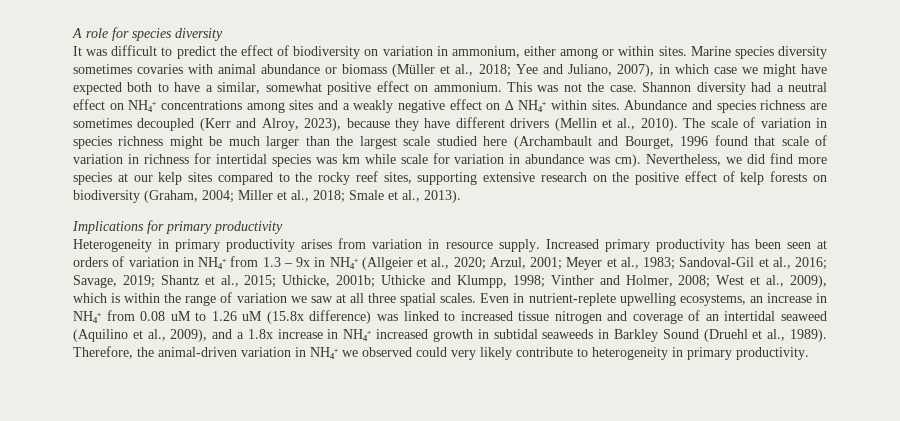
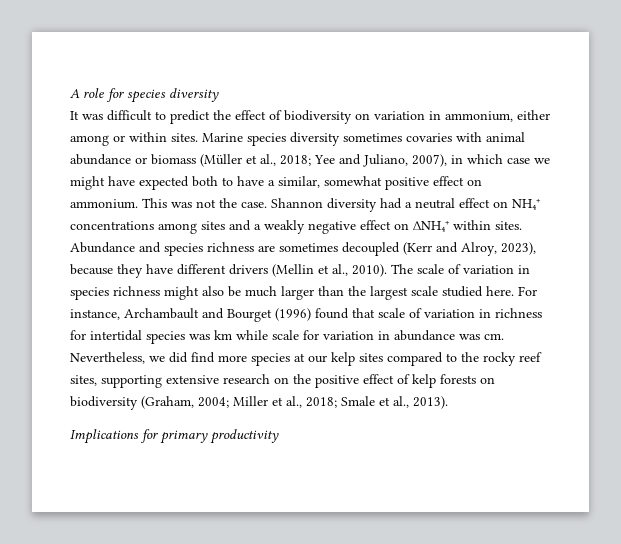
[504,100,547,112] ∆ NH₄⁺ -> [413,220,449,232] ∆NH₄⁺
(203, 142) none -> [202,286,224,296] also
[483,136,709,149] here (Archambault and Bourget, 1996 -> [486,286,537,296] [70,308,311,322] here. For instance, Archambault and Bourget (1996)
[615,154,642,167] cm). -> [484,333,504,340] cm.
[73,238,827,252] [73,256,827,270] [73,275,828,288] [73,292,827,306] [73,310,827,324] [73,329,828,342] [73,346,809,360] // Heterogeneity in primary productivity arises from variation in resource supply. Increased primary productivity has been seen at orders of variation in NH₄⁺ from 1.3 – 9x in NH₄⁺ (Allgeier et al., 2020; Arzul, 2001; Meyer et al., 1983; Sandoval-Gil et al., 2016; Savage, 2019; Shantz et al., 2015; Uthicke, 2001b; Uthicke and Klumpp, 1998; Vinther and Holmer, 2008; West et al., 2009), which is within the range of variation we saw at all three spatial scales. Even in nutrient-replete upwelling ecosystems, an increase in NH₄⁺ from 0.08 uM to 1.26 uM (15.8x difference) was linked to increased tissue nitrogen and coverage of an intertidal seaweed (Aquilino et al., 2009), and a 1.8x increase in NH₄⁺ increased growth in subtidal seaweeds in Barkley Sound (Druehl et al., 1989). Therefore, the animal-driven variation in NH₄⁺ we observed could very likely contribute to heterogeneity in primary productivity. -> (279, 436) none

